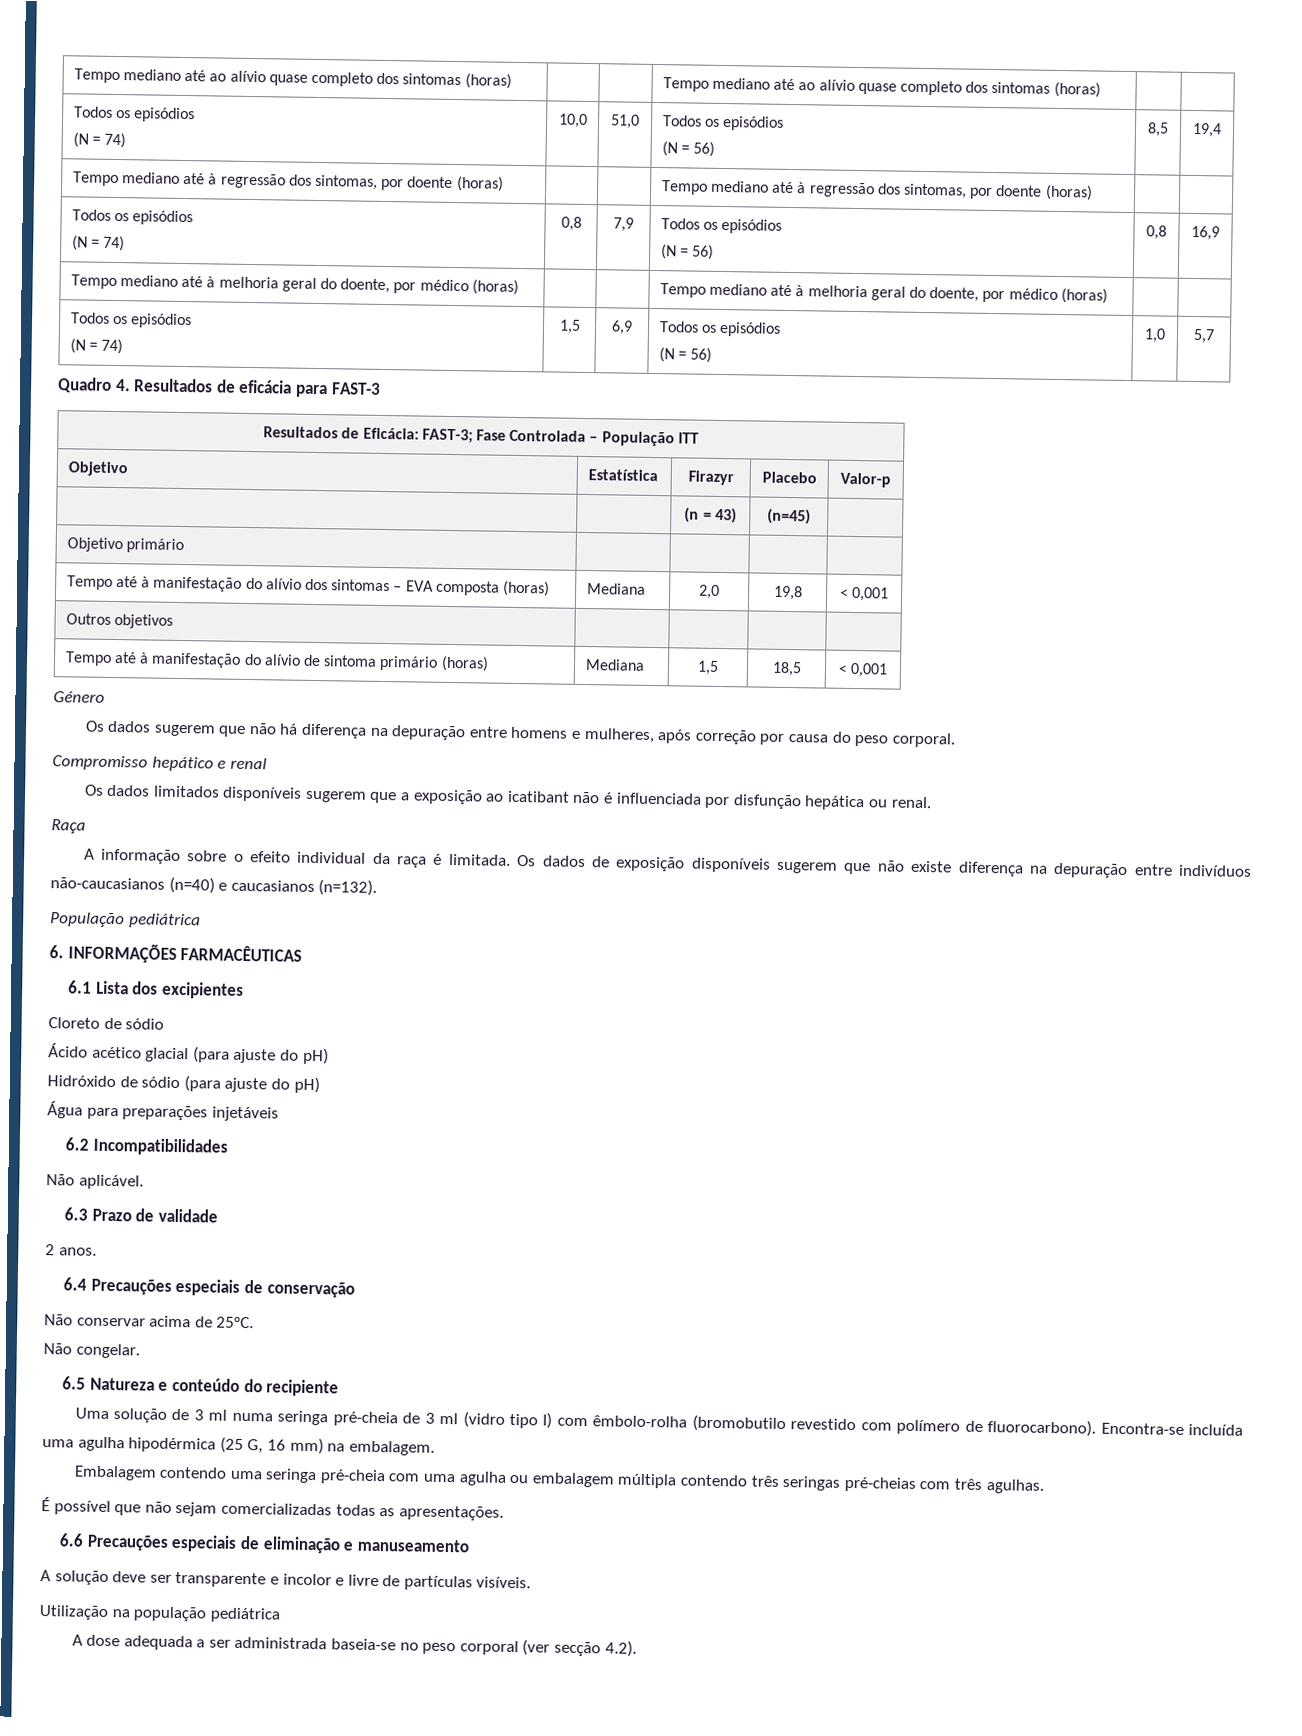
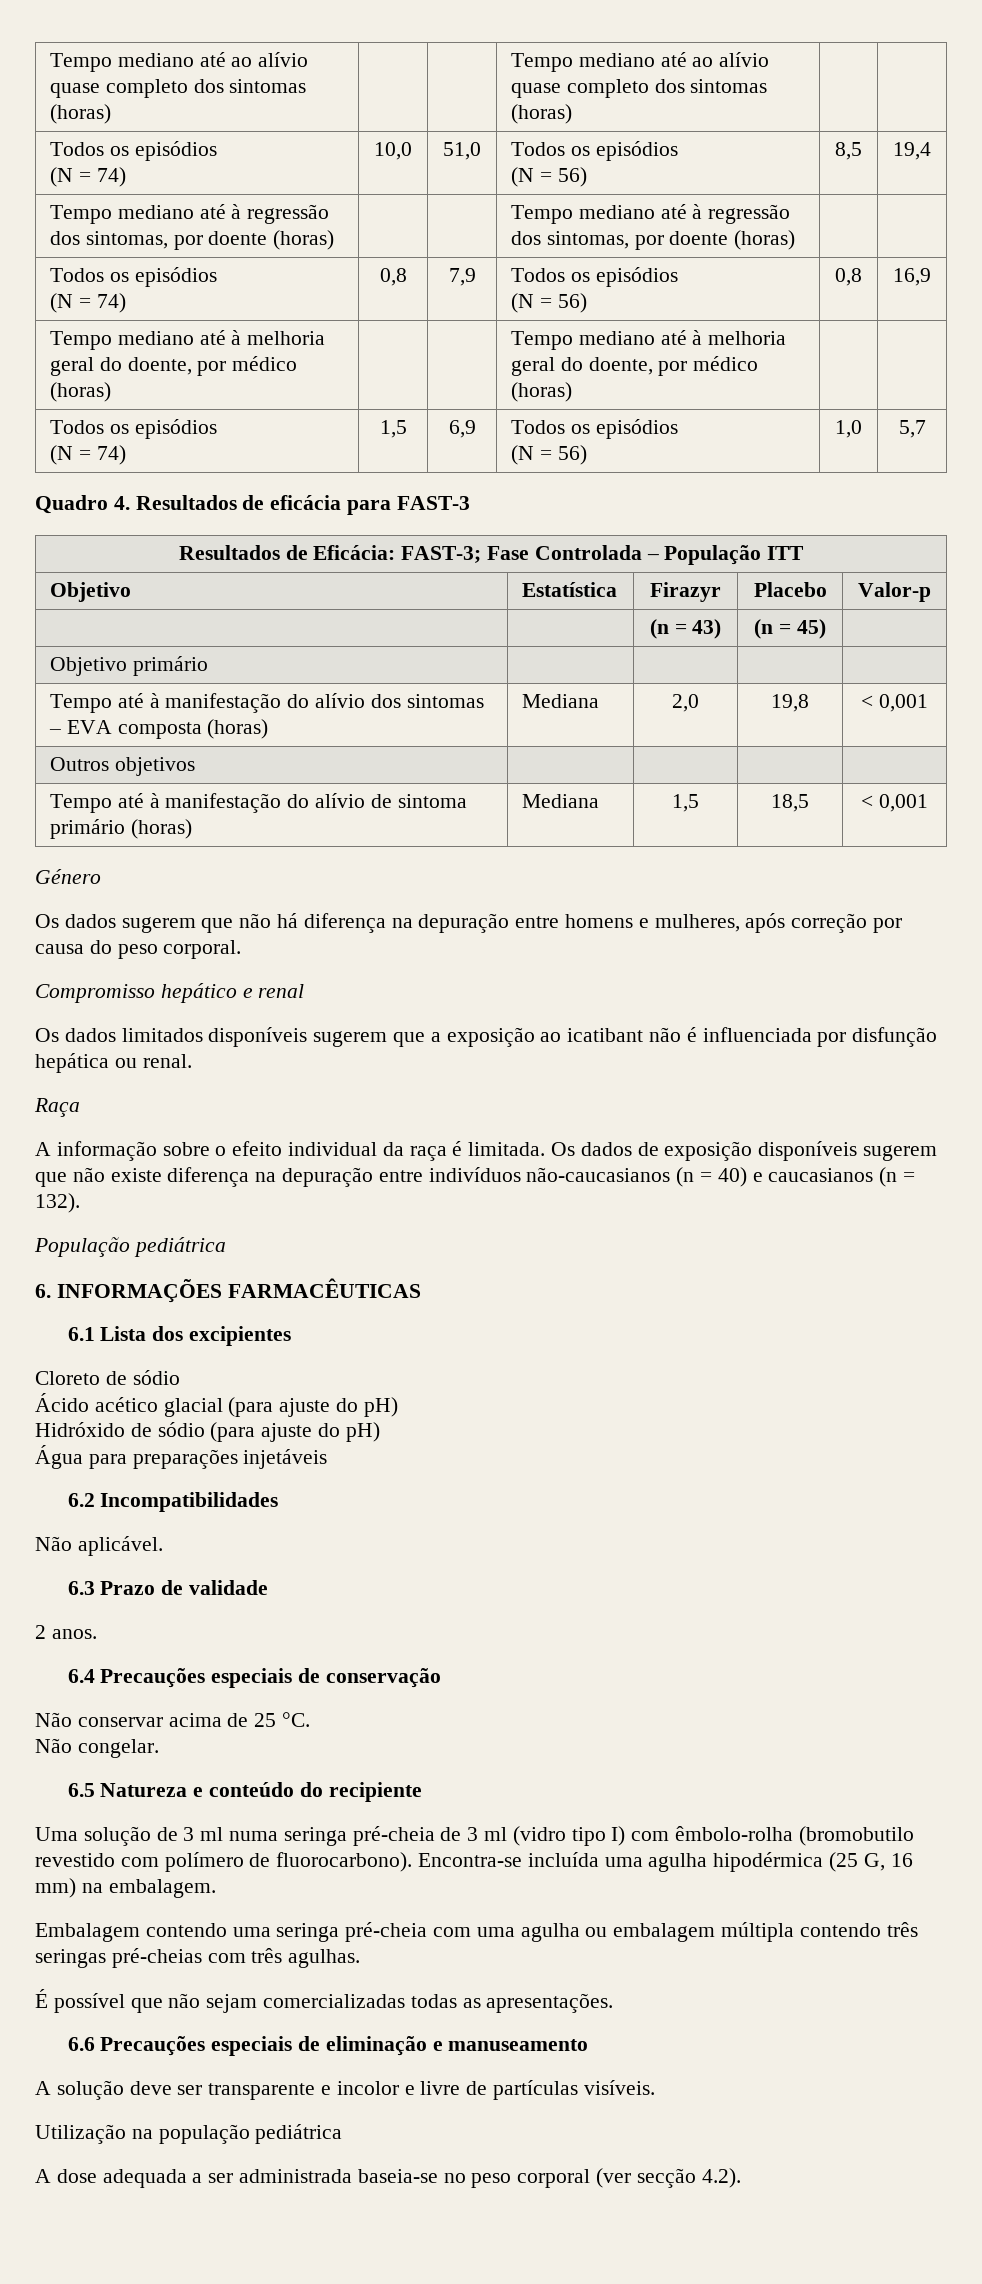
[767,508,811,525] (n=45) -> [754,619,826,639] (n = 45)
[168,876,378,896] (n=40) e caucasianos (n=132). -> [676,1167,916,1187] [35,1193,80,1213] (n = 40) e caucasianos (n = 132).
[216,1316,255,1329] 25°C. -> [254,1712,311,1727] 25 °C.

